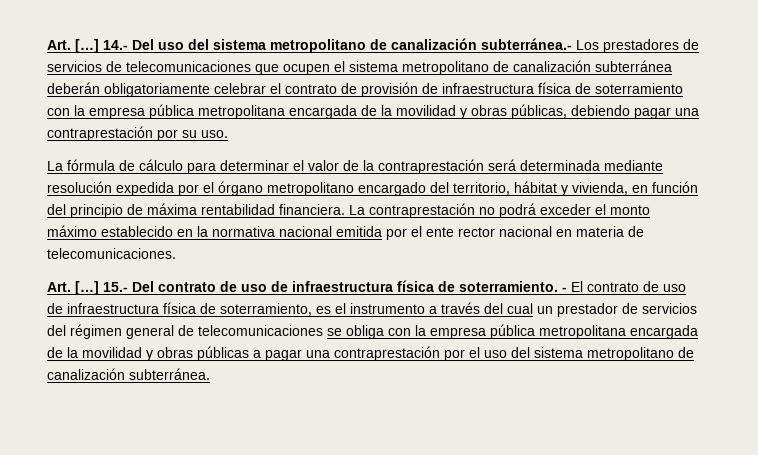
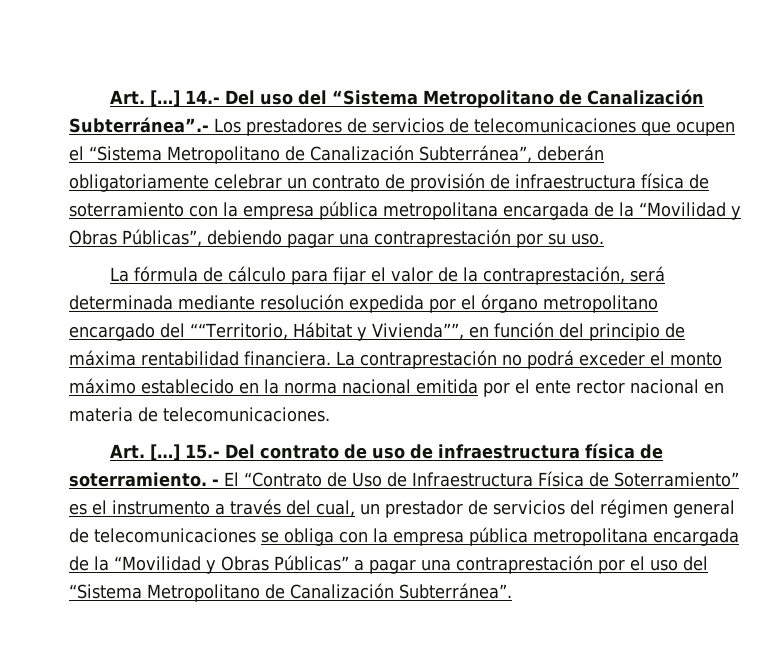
[213,38,572,53] sistema metropolitano de canalización subterránea.- -> [332,89,705,108] [69,117,209,133] “Sistema Metropolitano de Canalización Subterránea”.-
[349,60,672,75] sistema metropolitano de canalización subterránea -> [89,145,532,164] “Sistema Metropolitano de Canalización Subterránea”,
[270,83,281,94] el -> [287,177,307,189] un
[396,104,567,119] movilidad y obras públicas, -> [639,202,741,220] [69,229,202,247] “Movilidad y Obras Públicas”,
[220,160,289,171] determinar -> [333,267,367,285] fijar
[378,159,484,174] contraprestación -> [483,266,626,285] contraprestación,
[453,181,628,196] territorio, hábitat y vivienda, -> [190,322,464,341] ““Territorio, Hábitat y Vivienda””,
[212,226,275,237] normativa -> [284,382,337,394] norma
[587,281,686,292] [47,302,312,316] contrato de uso de infraestructura física de soterramiento, -> [244,471,739,487] “Contrato de Uso de Infraestructura Física de Soterramiento”
[507,303,533,314] cual -> [316,500,355,517] cual,
[82,346,249,361] movilidad y obras públicas -> [114,555,349,574] “Movilidad y Obras Públicas”
[534,347,694,361] [47,368,210,380] sistema metropolitano de canalización subterránea. -> [69,583,512,602] “Sistema Metropolitano de Canalización Subterránea”.

